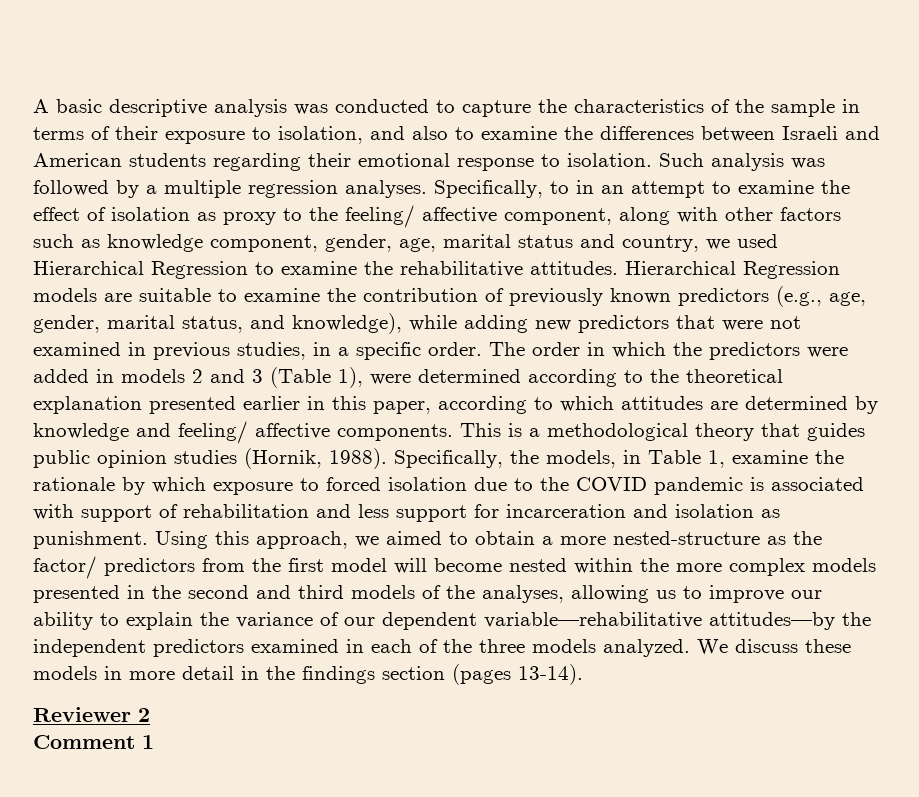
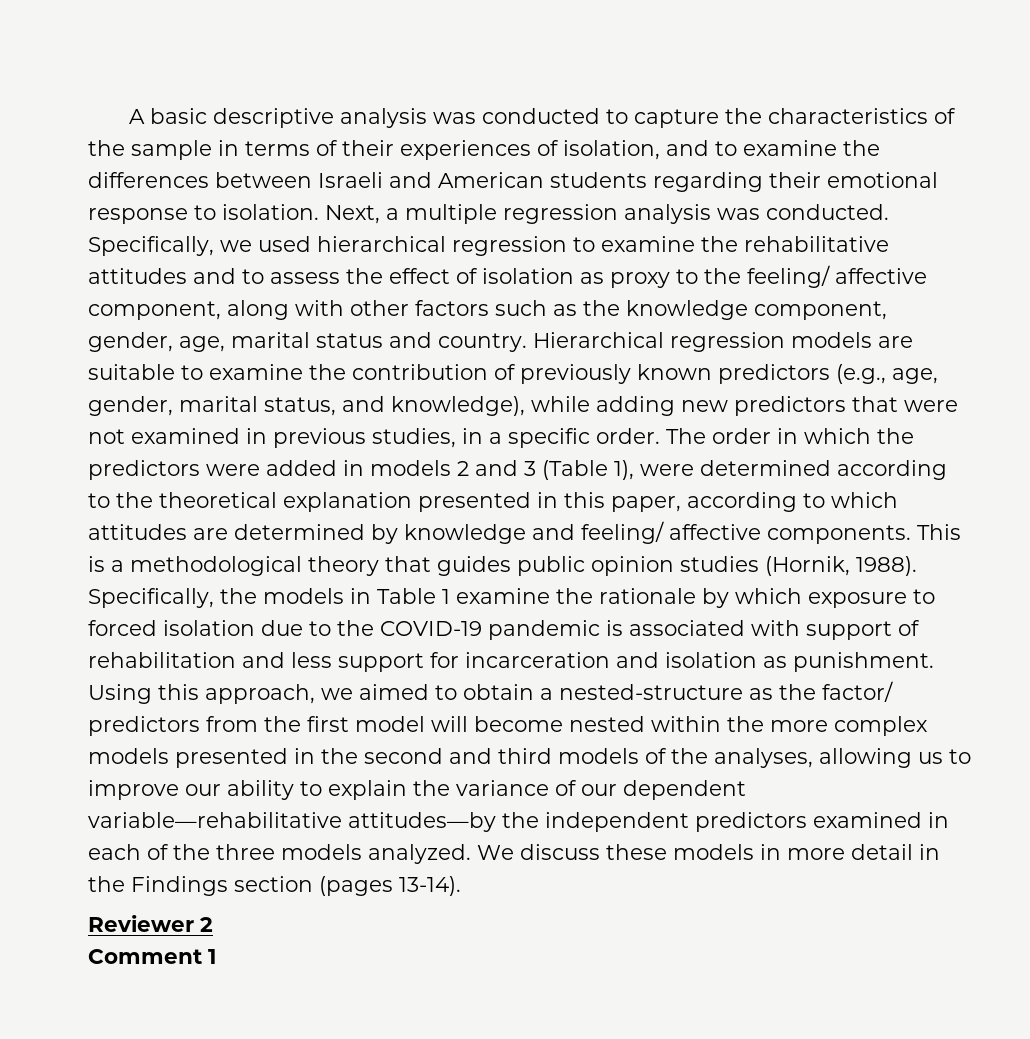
[165,127,271,144] exposure to -> [400,140,559,160] experiences of
[412,126,448,140] also -> (709, 148) none
[659,153,825,171] [33,180,814,198] Such analysis was followed by a multiple regression analyses. Specifically, to in an attempt to examine -> [325,204,889,224] [88,236,889,256] [88,268,340,284] Next, a multiple regression analysis was conducted. Specifically, we used hierarchical regression to examine the rehabilitative attitudes and to assess
(100, 243) none -> [583,300,620,316] the
[622,234,778,252] [33,261,840,279] country, we used Hierarchical Regression to examine the rehabilitative attitudes. Hierarchical Regression -> [438,332,785,352] country. Hierarchical regression
[243,396,300,410] earlier -> (531, 502) none
[546,450,616,468] models, -> [263,588,344,604] models
[708,450,725,468] 1, -> [442,589,450,604] 1
[576,477,647,491] COVID -> [380,621,482,636] COVID-19
[560,536,606,545] more -> (553, 694) none
[302,666,375,684] findings -> [131,876,228,896] Findings

